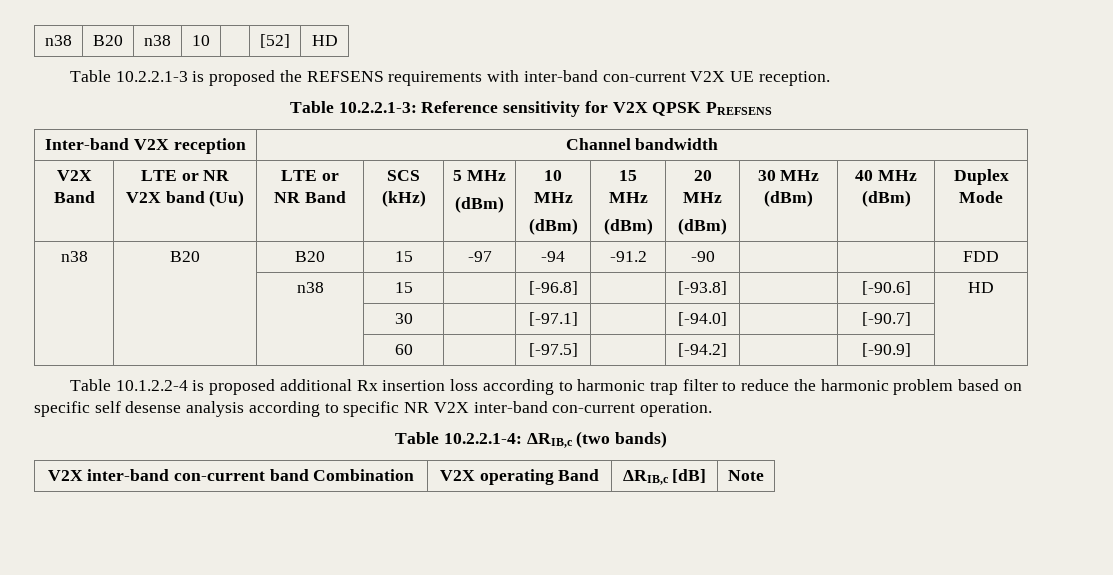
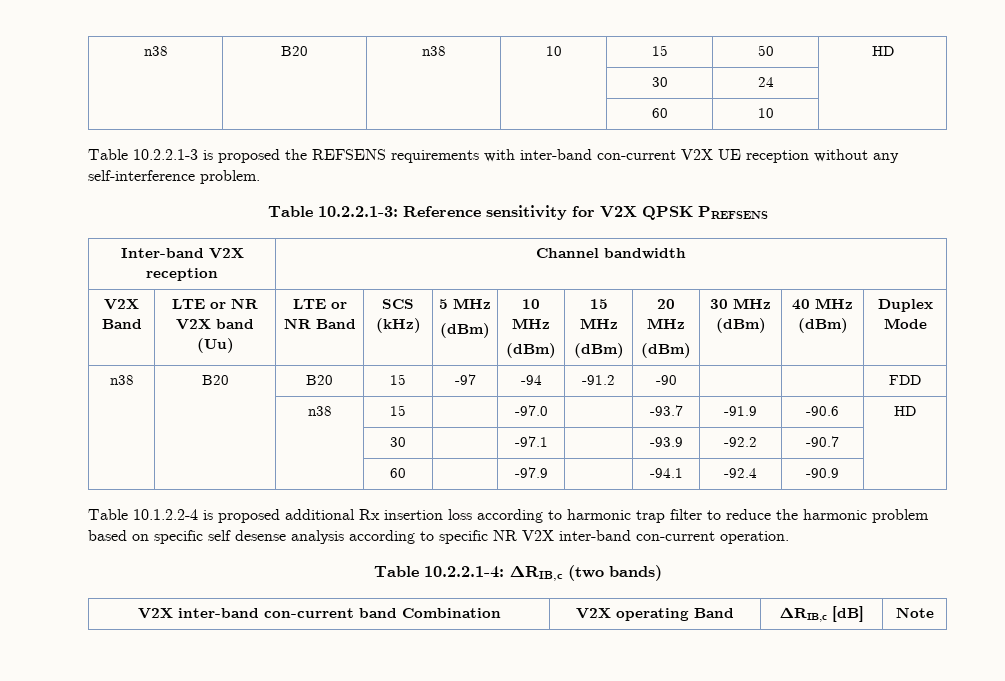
[260,34,290,48] [311,35,338,46] | [52] | HD -> [651,45,668,56] [757,45,774,56] [871,46,894,56] [651,77,668,87] [757,77,774,87] [651,108,668,118] [757,108,774,118] 15 | 50 | HD // | | | | 30 | 24 | // | | | | 60 | 10 |
[758,71,830,86] reception. -> [746,149,899,163] [88,170,260,184] reception without any self-interference problem.
[528,281,578,295] [678,281,727,295] [861,281,911,295] [968,282,994,293] [394,313,413,324] [528,312,578,326] [678,312,727,326] [861,312,911,326] [394,344,413,355] [528,343,578,357] [678,343,727,357] [861,343,911,357] [-96.8] | | [-93.8] | | [-90.6] | HD // | | | 30 | | [-97.1] | | [-94.0] | | [-90.7] | // | | | 60 | | [-97.5] | | [-94.2] | | [-90.9] -> [514,405,548,416] [649,405,683,416] [724,406,757,416] [806,406,839,416] [894,406,916,416] [390,437,406,447] [514,436,548,447] [649,437,683,447] [724,437,757,447] [806,436,839,447] [390,468,406,478] [514,467,548,478] [649,468,683,478] [724,468,757,478] [806,468,839,478] -97.0 | | -93.7 | -91.9 | -90.6 | HD // | | | 30 | | -97.1 | | -93.9 | -92.2 | -90.7 | // | | | 60 | | -97.9 | | -94.1 | -92.4 | -90.9

